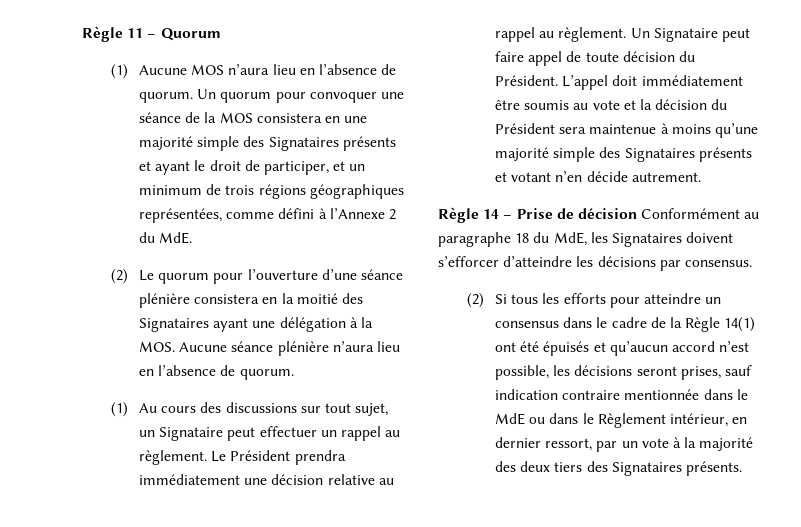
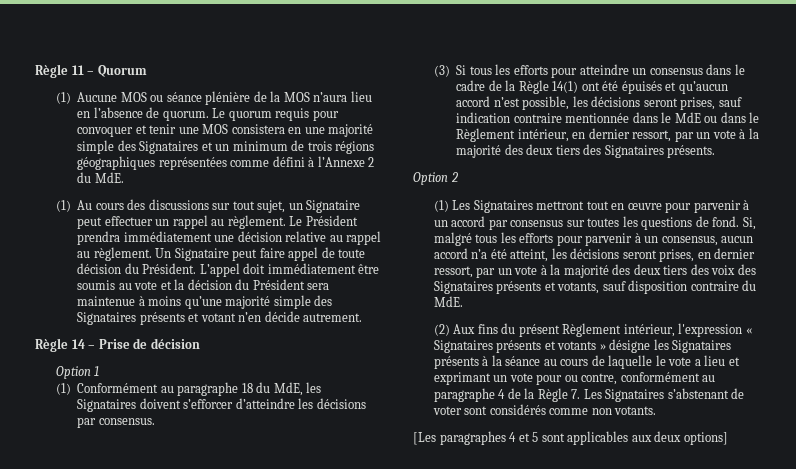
[228,64,397,75] [139,89,405,103] [139,112,217,123] n’aura lieu en l’absence de quorum. Un quorum pour convoquer une séance de la -> [150,91,372,105] [77,107,339,121] [77,124,199,137] ou séance plénière de la MOS n’aura lieu en l’absence de quorum. Le quorum requis pour convoquer et tenir une
[342,136,396,151] [139,160,330,175] présents et ayant le droit de participer, -> (199, 147) none
[139,208,223,223] représentées, -> [158,157,227,170] représentées
[110,269,404,284] [139,293,364,308] [139,317,374,332] [139,341,401,356] [139,365,294,380] // (2) Le quorum pour l’ouverture d’une séance plénière consistera en la moitié des Signataires ayant une délégation à la MOS. Aucune séance plénière n’aura lieu en l’absence de quorum. -> (124, 177) none
(637, 213) none -> [55,366,100,379] [55,383,71,395] // Option 1 // (1)
[466,293,484,308] (2) -> [433,65,450,77] (3)
(743, 468) none -> [413,172,458,185] [433,200,750,213] [433,216,756,230] [433,232,754,246] [433,248,756,262] [433,264,756,278] [433,280,757,294] [433,296,463,307] [433,323,752,337] [433,339,732,353] [433,355,740,369] [433,372,716,385] [433,388,745,402] [432,404,657,415] [413,431,728,445] // Option 2 // (1) Les Signataires mettront tout en œuvre pour parvenir à un accord par consensus sur toutes les questions de fond. Si, malgré tous les efforts pour parvenir à un consensus, aucun accord n’a été atteint, les décisions seront prises, en dernier ressort, par un vote à la majorité des deux tiers des voix des Signataires présents et votants, sauf disposition contraire du MdE. // (2) Aux fins du présent Règlement intérieur, l'expression « Signataires présents et votants » désigne les Signataires présents à la séance au cours de laquelle le vote a lieu et exprimant un vote pour ou contre, conformément au paragraphe 4 de la Règle 7. Les Signataires s’abstenant de voter sont considérés comme non votants. // [Les paragraphes 4 et 5 sont applicables aux deux options]

